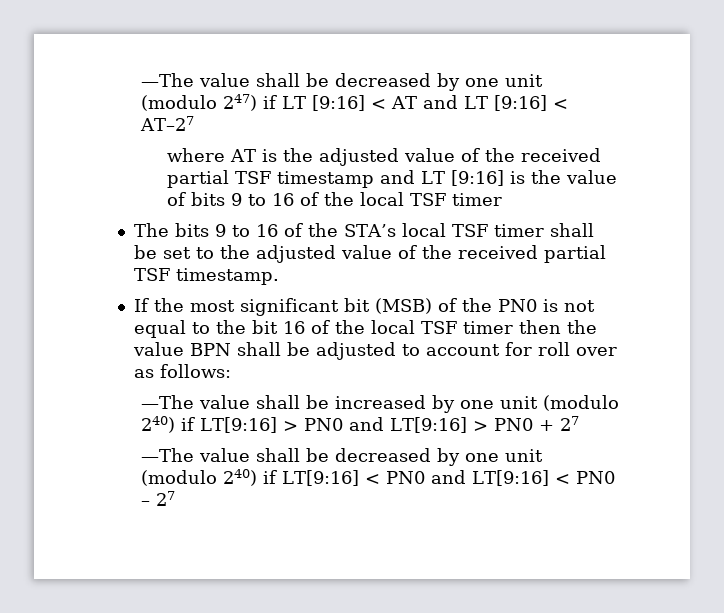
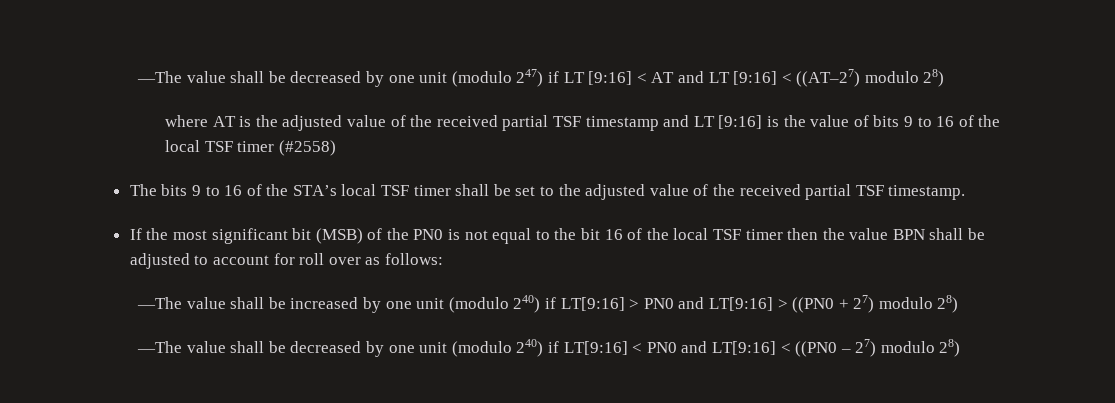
[139,116,194,131] AT–27 -> [796,69,945,87] ((AT–27) modulo 28)
(503, 199) none -> [278,140,336,156] (#2558)
[493,416,579,431] PN0 + 27 -> [792,295,959,313] ((PN0 + 27) modulo 28)
[575,471,615,484] [140,491,175,506] PN0 – 27 -> [795,339,961,357] ((PN0 – 27) modulo 28)

